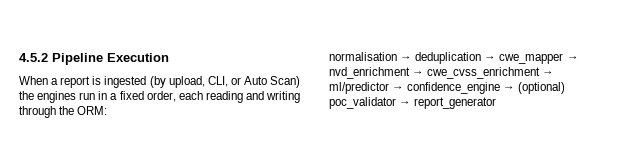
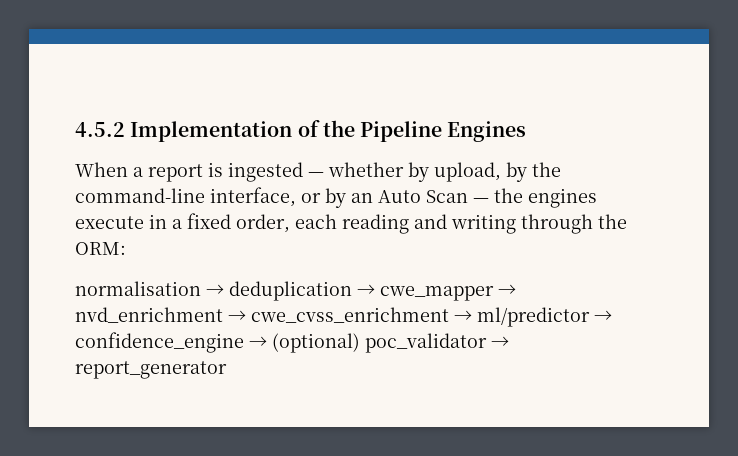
[52,53,169,65] Pipeline Execution -> [130,120,527,142] Implementation of the Pipeline Engines
[149,76,301,88] (by upload, CLI, or Auto Scan) -> [308,162,561,182] [75,187,489,208] — whether by upload, by the command-line interface, or by an Auto Scan —
[79,92,96,100] run -> [75,216,144,229] execute

